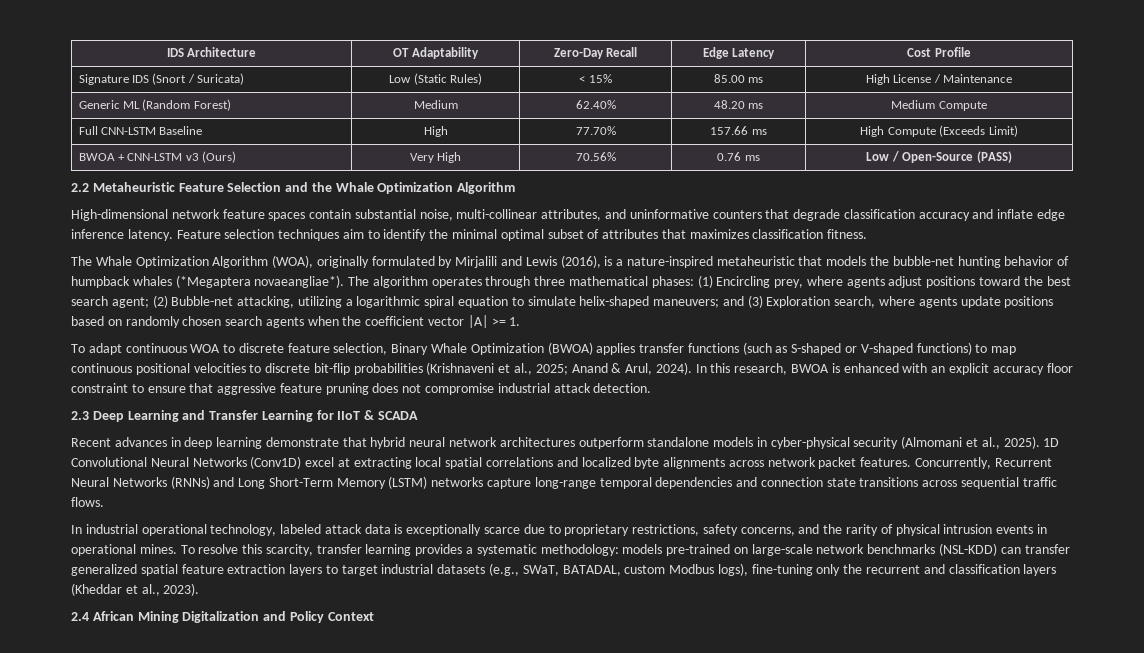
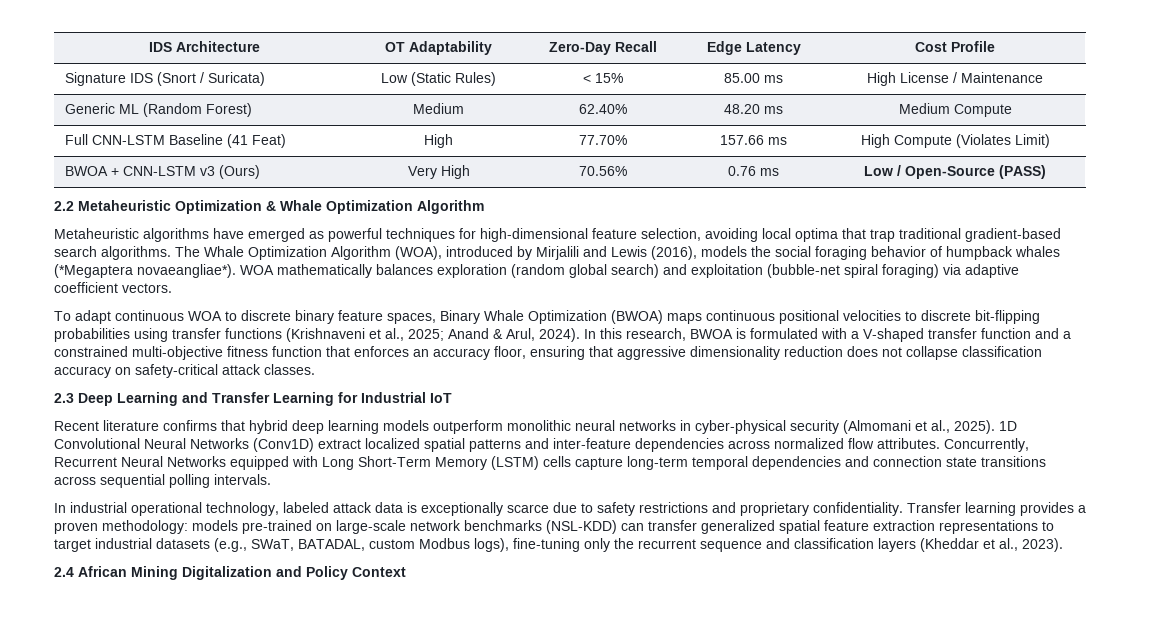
(203, 130) none -> [226,134,286,148] (41 Feat)
[939,125,986,137] (Exceeds -> [955,134,1011,148] (Violates
[178,182,332,192] Feature Selection and the -> [175,200,276,214] Optimization &
[71,209,1066,221] [71,229,868,241] High-dimensional network feature spaces contain substantial noise, multi-collinear attributes, and uninformative counters that degrade classification accuracy and inflate edge inference latency. Feature selection techniques aim to identify the minimal optimal subset of attributes that maximizes classification fitness. // -> [54,228,1061,242] [54,246,171,260] Metaheuristic algorithms have emerged as powerful techniques for high-dimensional feature selection, avoiding local optima that trap traditional gradient-based search algorithms.
[316,256,435,268] originally formulated -> [446,246,513,257] introduced
[604,256,1001,268] is a nature-inspired metaheuristic that models the bubble-net hunting -> [701,246,867,260] models the social foraging
[348,275,1071,288] [71,295,1054,308] [71,315,521,328] The algorithm operates through three mathematical phases: (1) Encircling prey, where agents adjust positions toward the best search agent; (2) Bubble-net attacking, utilizing a logarithmic spiral equation to simulate helix-shaped maneuvers; and (3) Exploration search, where agents update positions based on randomly chosen search agents when the coefficient vector |A| >= 1. -> [240,264,1019,278] [54,282,172,293] WOA mathematically balances exploration (random global search) and exploitation (bubble-net spiral foraging) via adaptive coefficient vectors.
[287,343,388,355] feature selection, -> [295,310,436,324] binary feature spaces,
[596,342,1017,355] applies transfer functions (such as S-shaped or V-shaped functions) to map -> [667,313,702,324] maps
[313,363,423,375] bit-flip probabilities -> [975,310,1040,324] [54,328,282,342] bit-flipping probabilities using transfer functions
[843,363,1073,375] [71,383,652,395] enhanced with an explicit accuracy floor constraint to ensure that aggressive feature pruning does not compromise industrial attack detection. -> [750,328,1071,342] [54,346,1042,360] [54,364,315,378] formulated with a V-shaped transfer function and a constrained multi-objective fitness function that enforces an accuracy floor, ensuring that aggressive dimensionality reduction does not collapse classification accuracy on safety-critical attack classes.
[337,410,419,420] [71,437,754,449] IIoT & SCADA // Recent advances in deep learning demonstrate that hybrid neural network architectures outperform standalone models -> [361,392,452,403] [54,420,676,434] Industrial IoT // Recent literature confirms that hybrid deep learning models outperform monolithic neural networks
[305,457,912,469] excel at extracting local spatial correlations and localized byte alignments across network packet features. -> [318,438,940,452] extract localized spatial patterns and inter-feature dependencies across normalized flow attributes.
[170,476,235,489] (RNNs) and -> [230,456,318,470] equipped with
[431,477,596,489] networks capture long-range -> [543,456,688,470] cells capture long-term
[1022,477,1057,487] [71,497,104,507] traffic flows. -> [169,474,271,488] polling intervals.
[564,524,1047,536] [71,544,362,556] proprietary restrictions, safety concerns, and the rarity of physical intrusion events in operational mines. To resolve this scarcity, transfer -> [597,502,961,516] safety restrictions and proprietary confidentiality. Transfer
[476,544,537,556] systematic -> [54,522,98,534] proven
[289,564,323,576] layers -> [939,520,1038,534] representations
(921, 569) none -> [700,541,762,552] sequence

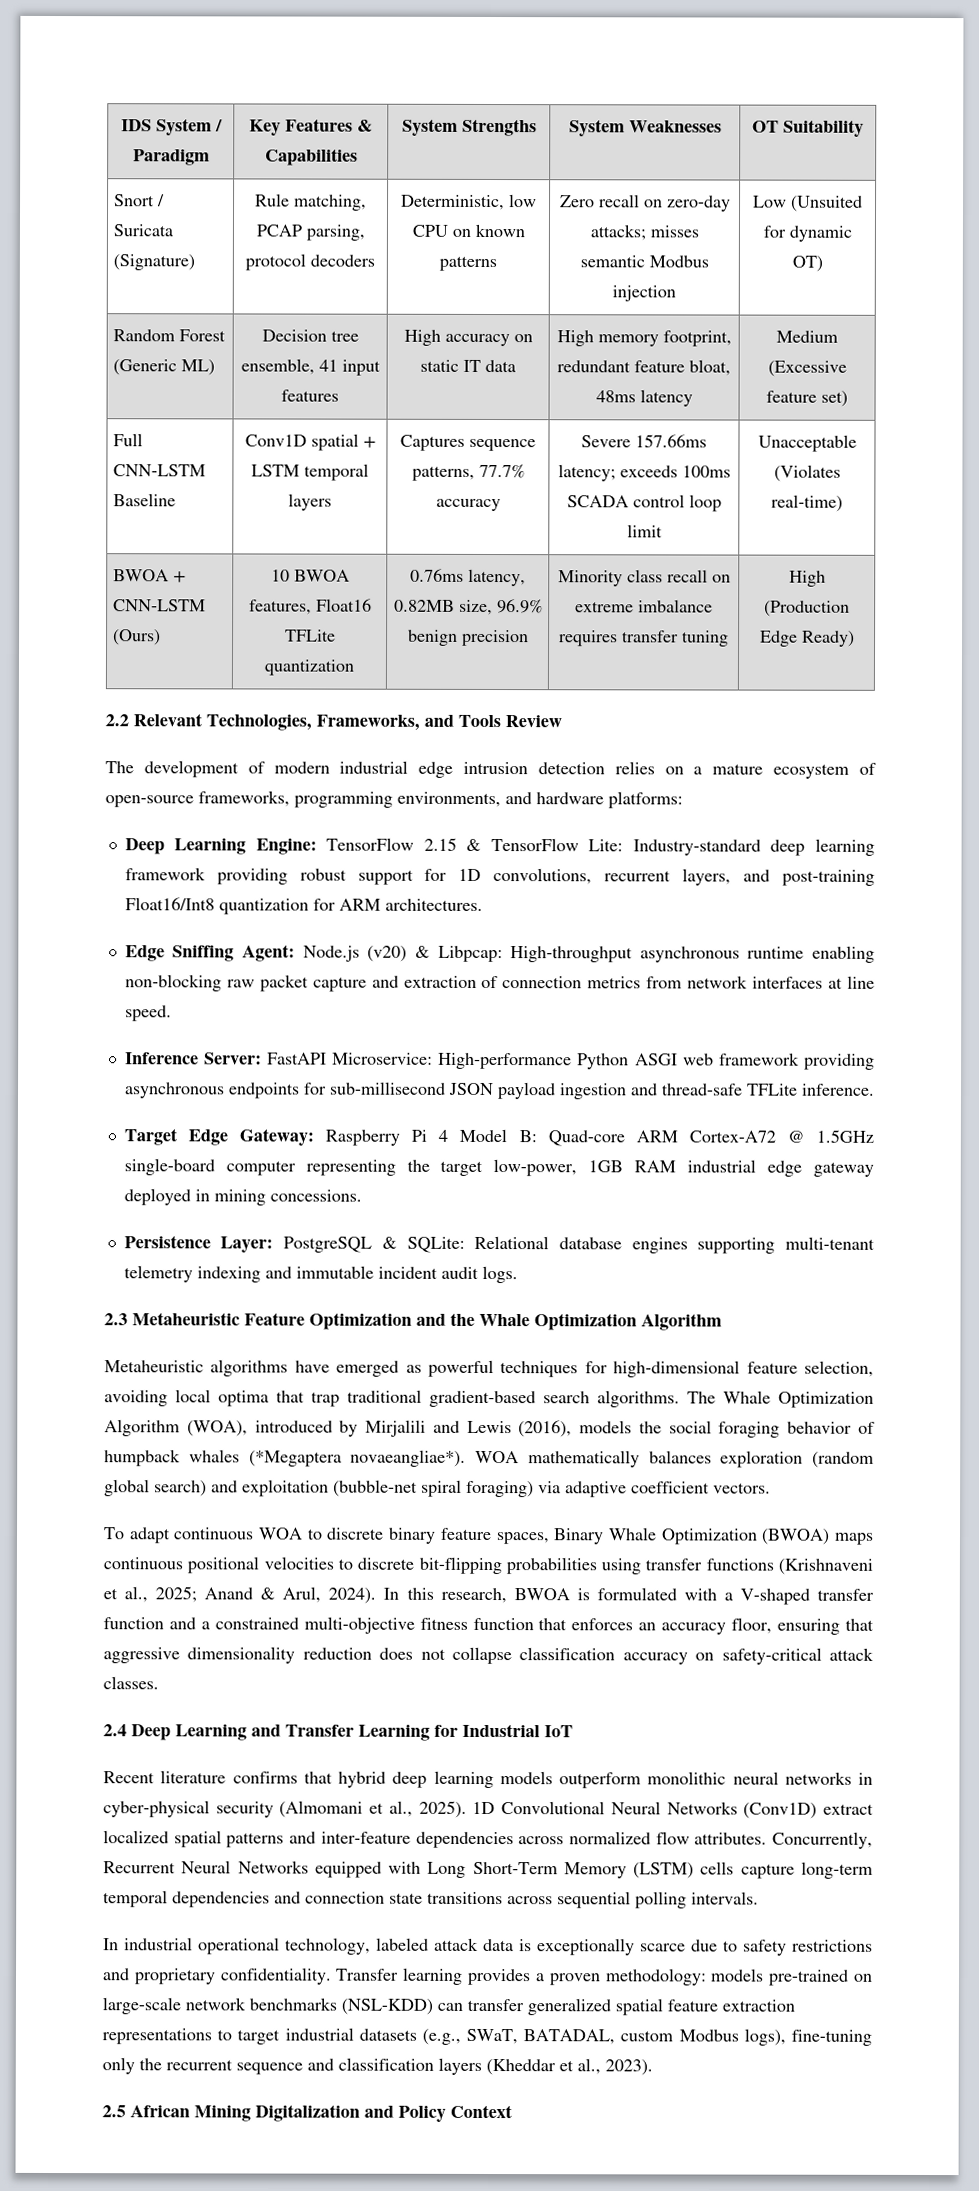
[148,41,260,52] [385,41,492,55] [549,41,657,55] [706,41,801,55] [915,41,995,52] [64,72,265,86] [381,72,496,86] [583,73,623,83] [724,73,783,83] [867,72,1043,86] [64,103,252,117] [413,103,464,114] [579,104,627,114] [724,104,783,114] [898,103,1012,117] [64,134,286,148] [424,134,453,148] [579,135,627,145] [720,135,787,145] [860,134,1050,148] IDS Architecture | OT Adaptability | Zero-Day Recall | Edge Latency | Cost Profile // Signature IDS (Snort / Suricata) | Low (Static Rules) | < 15% | 85.00 ms | High License / Maintenance // Generic ML (Random Forest) | Medium | 62.40% | 48.20 ms | Medium Compute // Full CNN-LSTM Baseline (41 Feat) | High | 77.70% | 157.66 ms | High Compute (Violates Limit) -> [120,118,223,136] [132,149,210,166] [248,118,373,136] [264,148,358,166] [401,118,537,137] [568,119,722,137] [752,119,864,137] [114,194,166,207] [113,224,174,237] [113,254,196,271] [254,193,367,211] [255,224,365,241] [244,253,375,271] [401,194,537,211] [411,223,525,238] [439,255,497,272] [559,194,731,212] [589,224,699,241] [579,255,709,268] [612,285,676,302] [753,195,863,212] [762,225,852,242] [791,255,823,272] [113,329,227,342] [113,359,216,376] [261,329,359,342] [240,358,381,376] [281,389,339,402] [403,329,533,347] [420,359,516,373] [556,330,732,347] [557,359,731,376] [595,389,693,407] [776,330,838,343] [767,360,847,377] [766,390,848,407] [113,433,144,447] [113,464,207,477] [113,493,177,507] [244,433,376,451] [250,463,369,481] [288,493,332,511] [400,434,536,452] [411,463,525,481] [435,498,501,512] [581,434,707,448] [557,464,731,482] [566,494,722,512] [626,524,663,538] [757,434,857,452] [773,464,841,482] [771,494,843,512] IDS System / Paradigm | Key Features & Capabilities | System Strengths | System Weaknesses | OT Suitability // Snort / Suricata (Signature) | Rule matching, PCAP parsing, protocol decoders | Deterministic, low CPU on known patterns | Zero recall on zero-day attacks; misses semantic Modbus injection | Low (Unsuited for dynamic OT) // Random Forest (Generic ML) | Decision tree ensemble, 41 input features | High accuracy on static IT data | High memory footprint, redundant feature bloat, 48ms latency | Medium (Excessive feature set) // Full CNN-LSTM Baseline | Conv1D spatial + LSTM temporal layers | Captures sequence patterns, 77.7% accuracy | Severe 157.66ms latency; exceeds 100ms SCADA control loop limit | Unacceptable (Violates real-time)
[199,166,215,176] v3 -> (207, 605) none
[407,165,470,179] [579,166,627,176] [728,166,779,176] [864,165,1046,179] [54,200,276,214] Very High | 70.56% | 0.76 ms | Low / Open-Source (PASS) // 2.2 Metaheuristic Optimization & -> [270,569,350,582] [248,598,372,615] [284,629,336,642] [264,659,354,676] [410,568,526,587] [393,599,543,616] [407,629,529,647] [557,569,731,587] [575,599,713,613] [559,630,729,647] [788,570,826,587] [764,600,850,617] [759,630,855,647] [105,713,562,731] [105,760,876,779] [105,790,683,809] [124,837,875,856] [124,867,875,886] [124,897,483,915] [124,944,876,963] [124,974,875,992] [124,1005,172,1022] [124,1052,875,1070] [123,1081,875,1100] [123,1128,875,1147] [123,1158,874,1177] [123,1188,362,1206] [123,1235,875,1254] [123,1265,518,1284] [104,1312,475,1330] 10 BWOA features, Float16 TFLite quantization | 0.76ms latency, 0.82MB size, 96.9% benign precision | Minority class recall on extreme imbalance requires transfer tuning | High (Production Edge Ready) // 2.2 Relevant Technologies, Frameworks, and Tools Review // The development of modern industrial edge intrusion detection relies on a mature ecosystem of open-source frameworks, programming environments, and hardware platforms: // Deep Learning Engine: TensorFlow 2.15 & TensorFlow Lite: Industry-standard deep learning framework providing robust support for 1D convolutions, recurrent layers, and post-training Float16/Int8 quantization for ARM architectures. // Edge Sniffing Agent: Node.js (v20) & Libpcap: High-throughput asynchronous runtime enabling non-blocking raw packet capture and extraction of connection metrics from network interfaces at line speed. // Inference Server: FastAPI Microservice: High-performance Python ASGI web framework providing asynchronous endpoints for sub-millisecond JSON payload ingestion and thread-safe TFLite inference. // Target Edge Gateway: Raspberry Pi 4 Model B: Quad-core ARM Cortex-A72 @ 1.5GHz single-board computer representing the target low-power, 1GB RAM industrial edge gateway deployed in mining concessions. // Persistence Layer: PostgreSQL & SQLite: Relational database engines supporting multi-tenant telemetry indexing and immutable incident audit logs. // 2.3 Metaheuristic Feature Optimization and the
[54,393,74,403] 2.3 -> [103,1724,127,1737] 2.4
[54,567,74,577] 2.4 -> [102,2105,126,2118] 2.5

